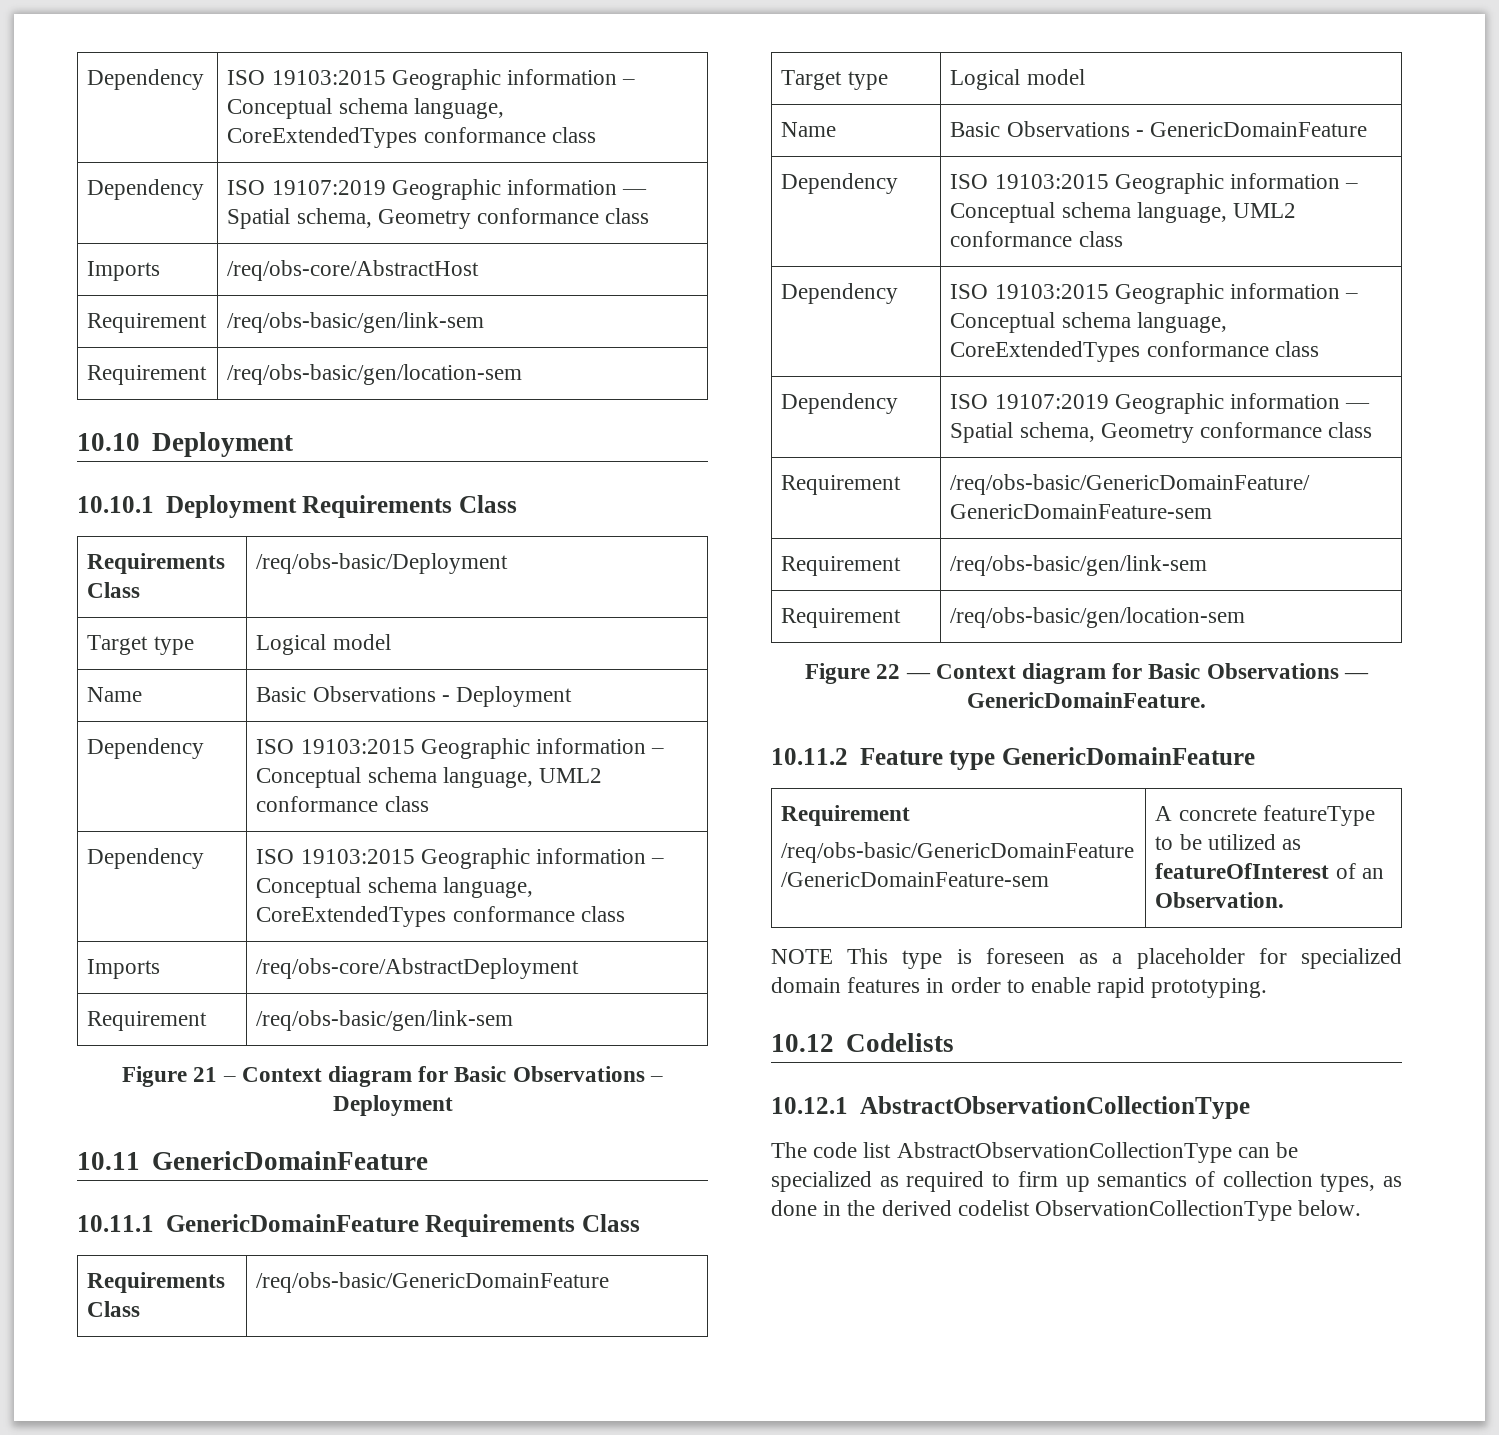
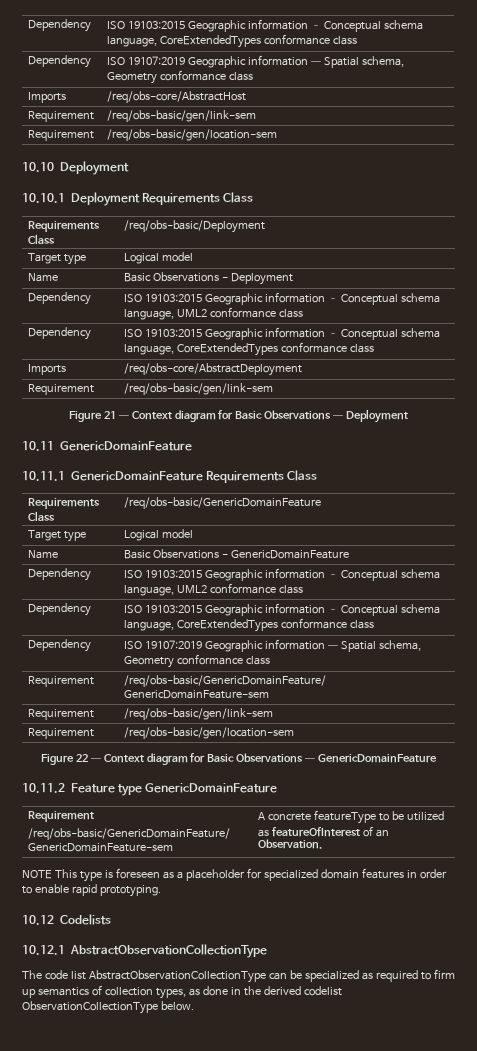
[222,1066,663,1087] – Context diagram for Basic Observations – -> [118,410,344,422] — Context diagram for Basic Observations —
[967,692,1206,708] GenericDomainFeature. -> [318,754,438,763] GenericDomainFeature

